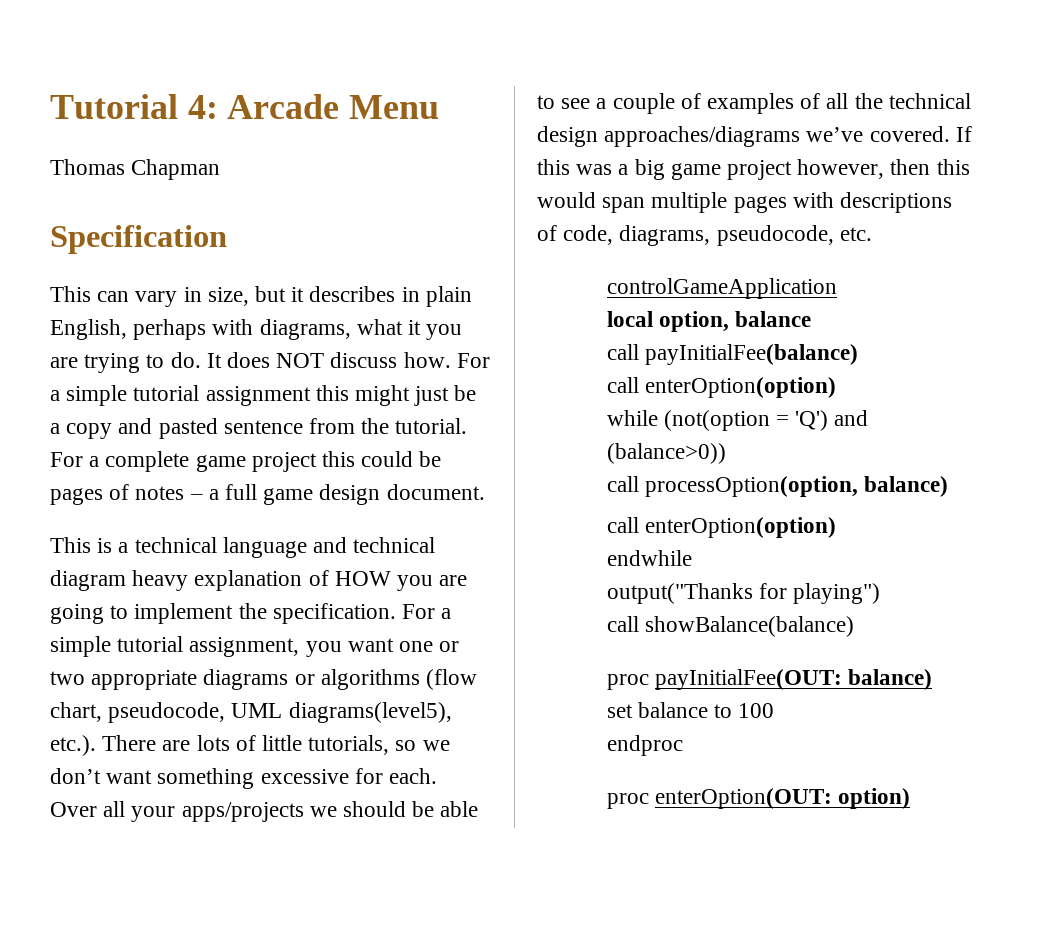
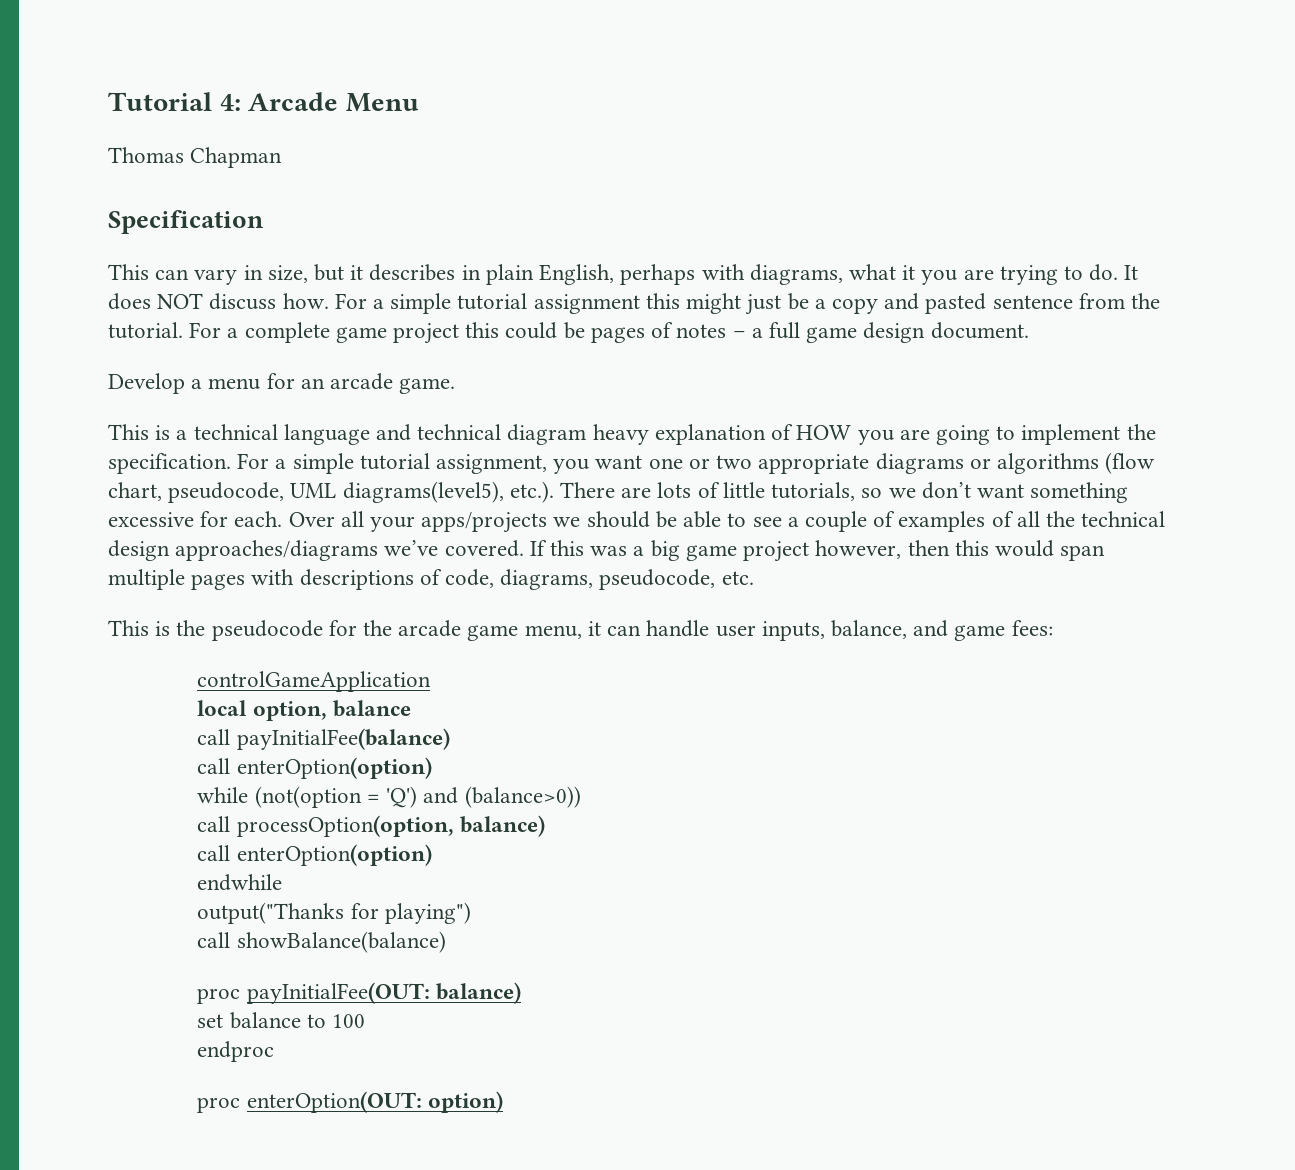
(485, 492) none -> [108,373,456,394] // Develop a menu for an arcade game.
(872, 234) none -> [108,620,1053,641] // This is the pseudocode for the arcade game menu, it can handle user inputs, balance, and game fees:

